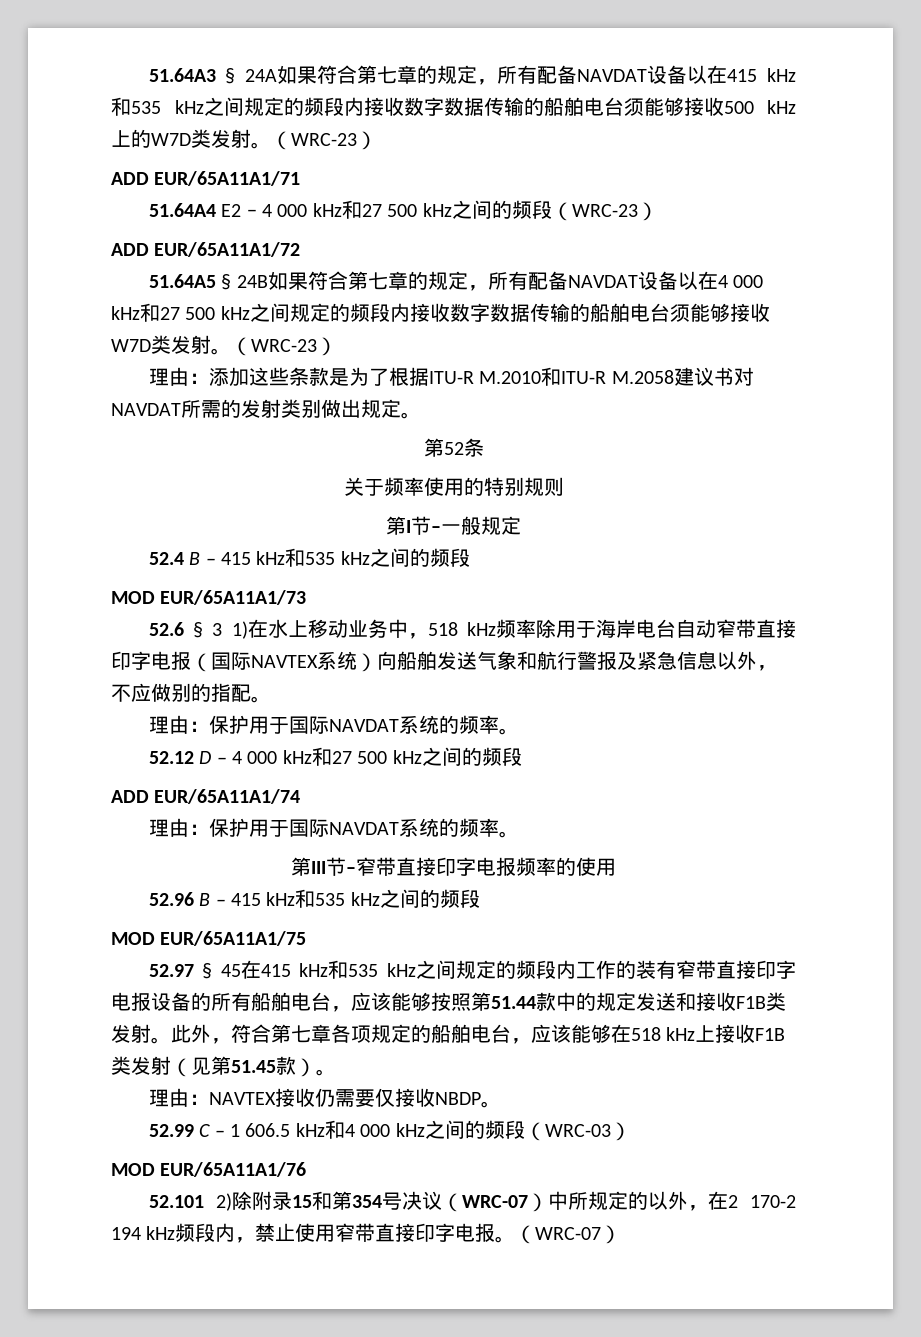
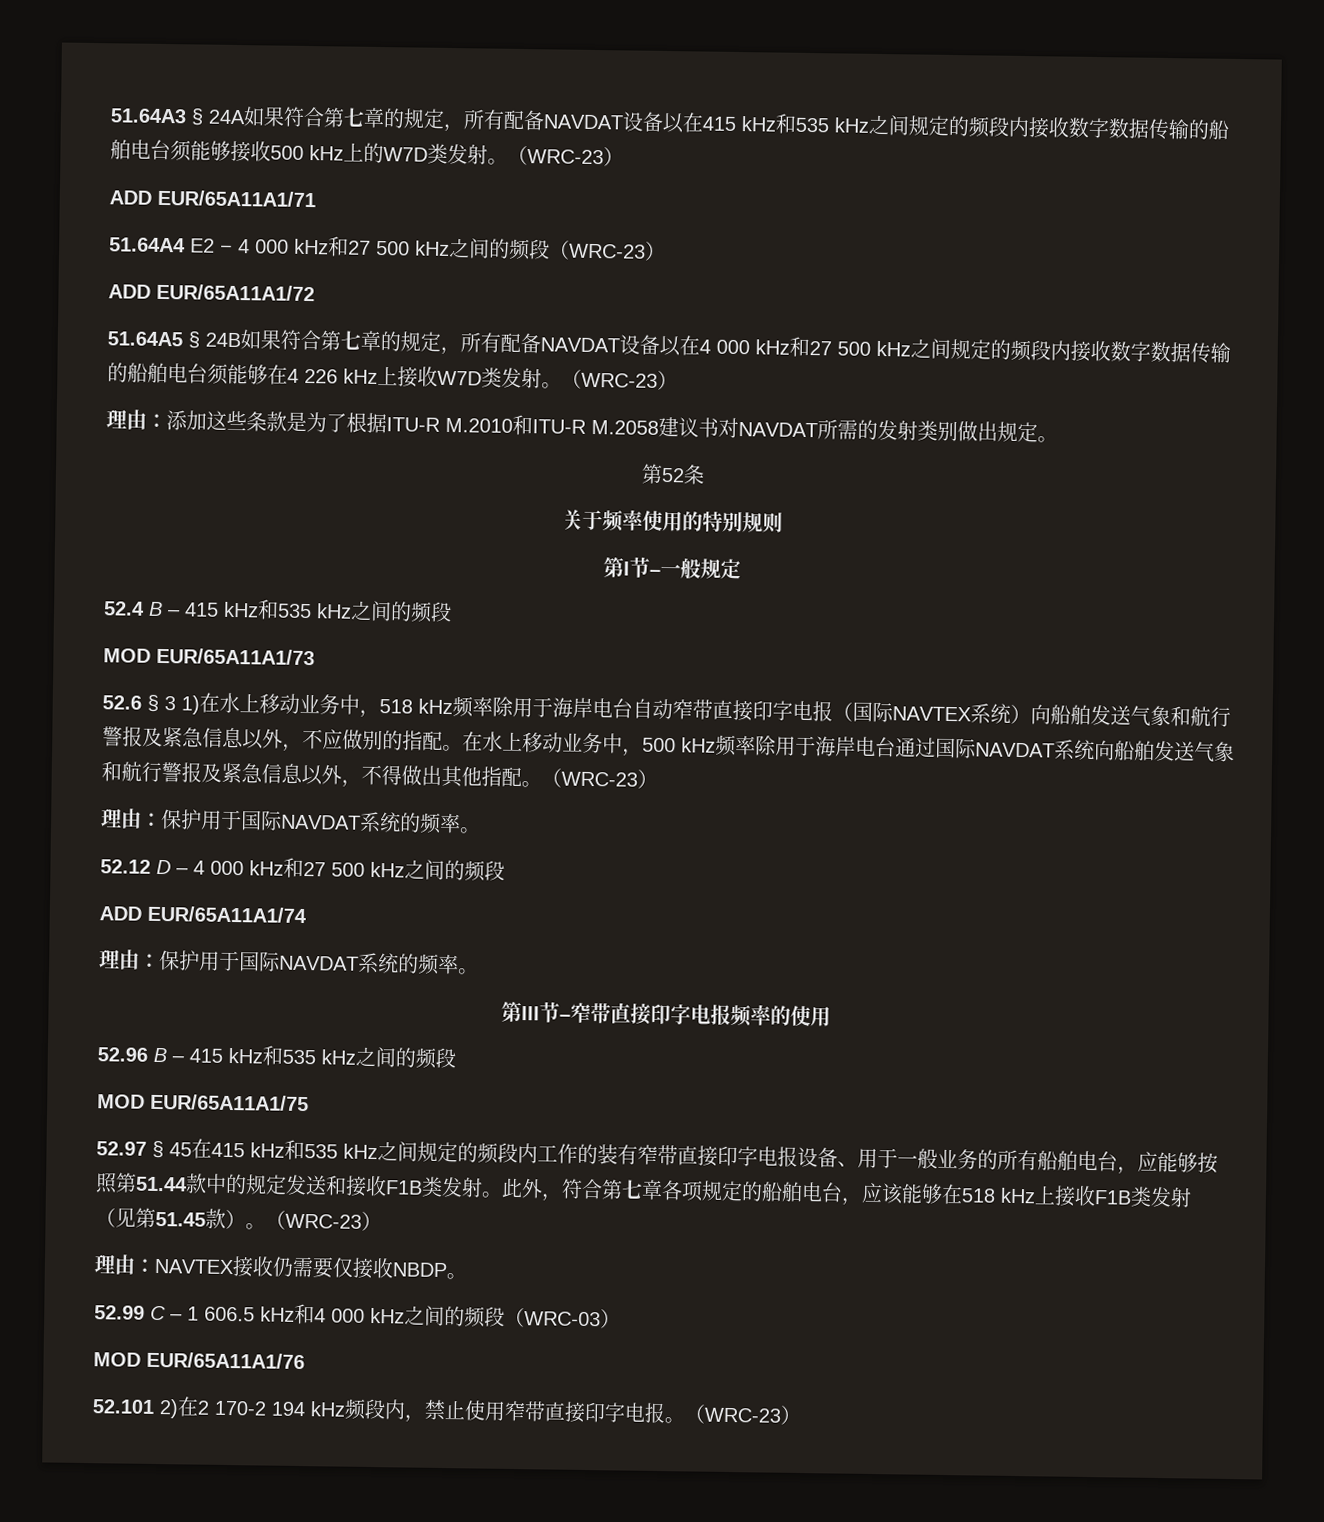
(730, 312) none -> [267,364,398,386] 在4 226 kHz上
(271, 699) none -> [462,731,1235,762] [101,761,658,789] 在水上移动业务中，500 kHz频率除用于海岸电台通过国际NAVDAT系统向船舶发送气象和航行警报及紧急信息以外，不得做出其他指配。（WRC-23）
(191, 1001) none -> [837,1148,978,1170] 、用于一般业务
[371,992,391,1011] 该 -> (1158, 1161) none
(336, 1072) none -> [265,1210,382,1232] （WRC-23）
[231,1191,708,1212] 除附录15和第354号决议（WRC-07）中所规定的以外， -> (179, 1409) none
[535,1227,602,1240] WRC-07 -> [704,1407,781,1423] WRC-23

